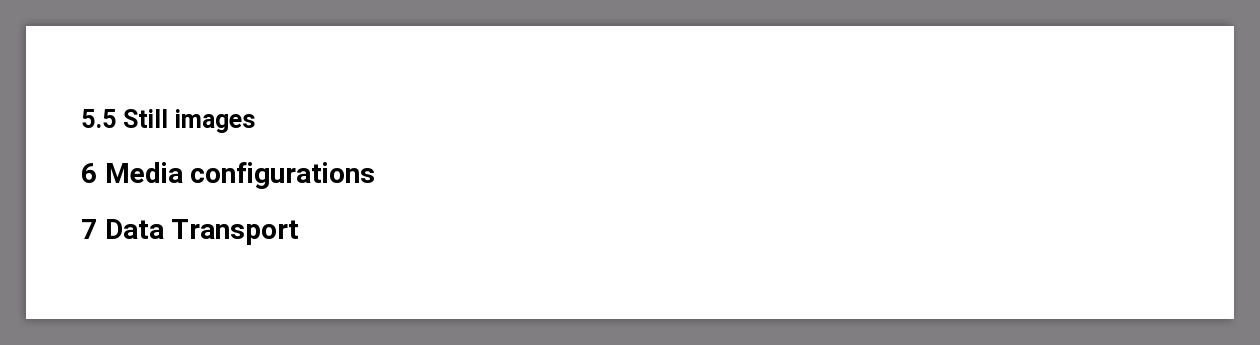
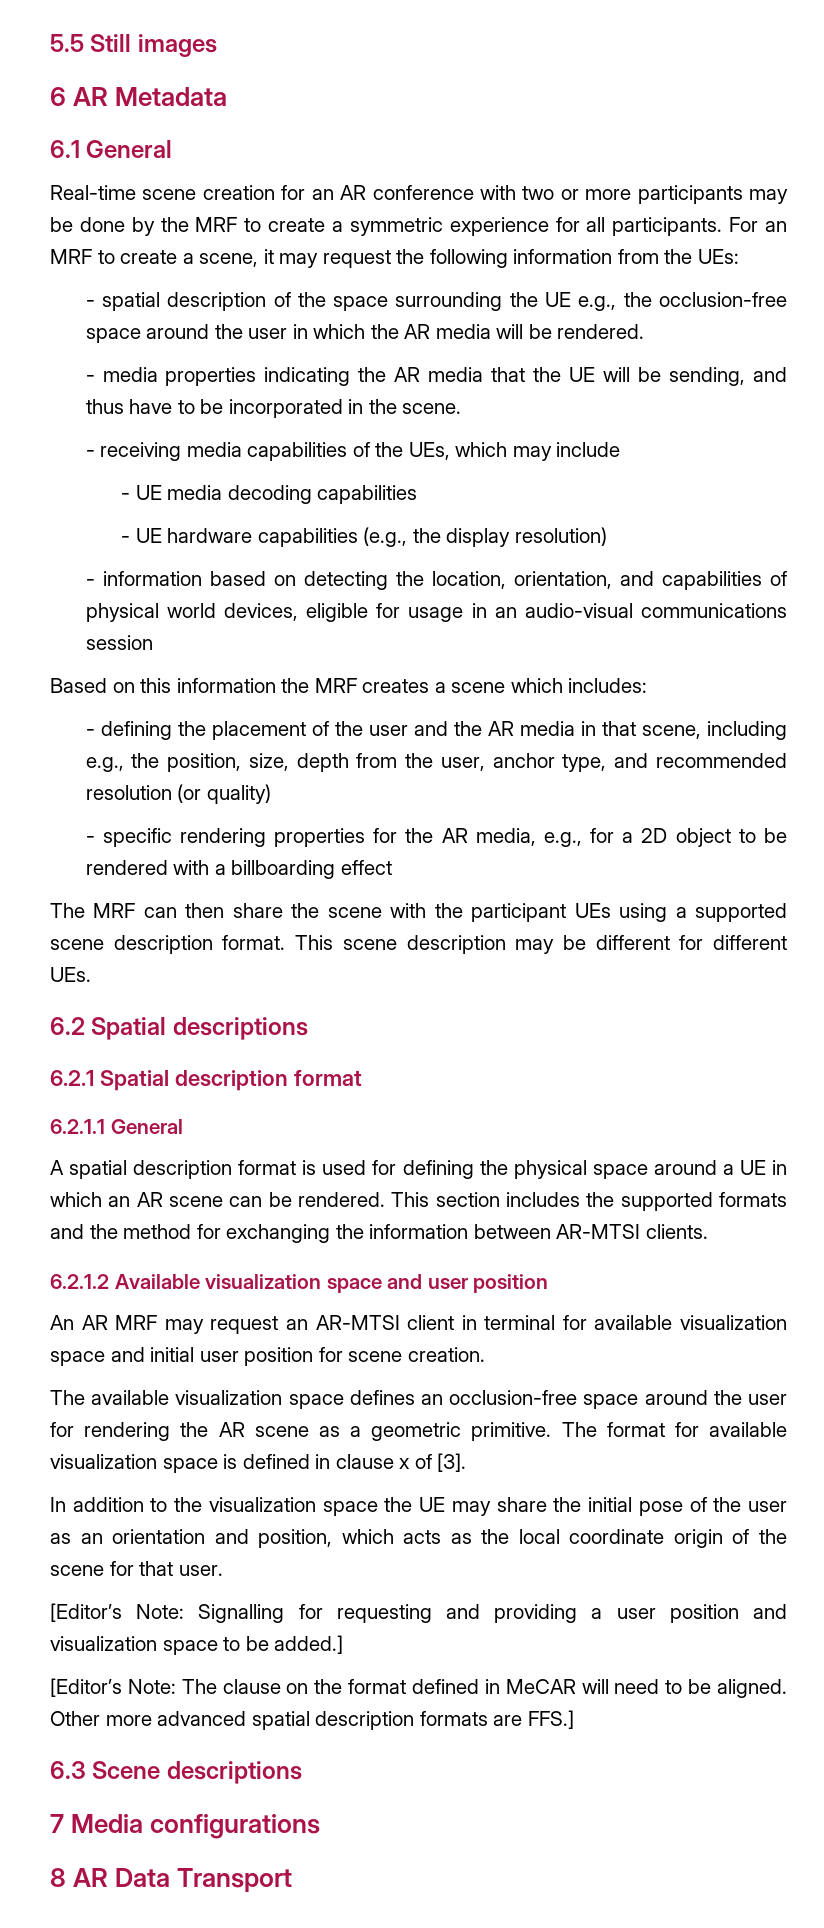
(97, 173) none -> [73,87,228,106] [50,140,173,158] [50,185,788,204] [50,217,787,236] [50,249,739,268] [85,292,787,311] [85,324,645,343] [85,367,787,386] [85,399,462,418] [85,442,621,461] [121,485,418,504] [121,527,607,547] [85,571,787,590] [85,603,787,622] [85,635,153,650] [50,678,648,693] [85,721,787,740] [85,753,787,772] [85,784,271,804] [85,828,788,847] [85,860,392,879] [50,903,787,922] [50,935,788,954] [50,967,91,982] [50,1017,308,1040] [50,1070,362,1091] [50,1119,183,1134] [50,1160,787,1179] [50,1192,788,1211] [50,1224,708,1243] [50,1274,549,1293] [50,1315,787,1334] [50,1347,485,1366] [50,1390,788,1409] [50,1422,787,1441] [50,1453,467,1473] [50,1497,788,1516] [50,1529,788,1548] [50,1561,223,1576] [50,1603,788,1623] [50,1635,344,1655] [50,1678,787,1698] [50,1710,574,1730] [50,1761,302,1784] [50,1814,64,1833] AR Metadata // 6.1 General // Real-time scene creation for an AR conference with two or more participants may be done by the MRF to create a symmetric experience for all participants. For an MRF to create a scene, it may request the following information from the UEs: // - spatial description of the space surrounding the UE e.g., the occlusion-free space around the user in which the AR media will be rendered. // - media properties indicating the AR media that the UE will be sending, and thus have to be incorporated in the scene. // - receiving media capabilities of the UEs, which may include // - UE media decoding capabilities // - UE hardware capabilities (e.g., the display resolution) // - information based on detecting the location, orientation, and capabilities of physical world devices, eligible for usage in an audio-visual communications session // Based on this information the MRF creates a scene which includes: // - defining the placement of the user and the AR media in that scene, including e.g., the position, size, depth from the user, anchor type, and recommended resolution (or quality) // - specific rendering properties for the AR media, e.g., for a 2D object to be rendered with a billboarding effect // The MRF can then share the scene with the participant UEs using a supported scene description format. This scene description may be different for different UEs. // 6.2 Spatial descriptions // 6.2.1 Spatial description format // 6.2.1.1 General // A spatial description format is used for defining the physical space around a UE in which an AR scene can be rendered. This section includes the supported formats and the method for exchanging the information between AR-MTSI clients. // 6.2.1.2 Available visualization space and user position // An AR MRF may request an AR-MTSI client in terminal for available visualization space and initial user position for scene creation. // The available visualization space defines an occlusion-free space around the user for rendering the AR scene as a geometric primitive. The format for available visualization space is defined in clause x of [3]. // In addition to the visualization space the UE may share the initial pose of the user as an orientation and position, which acts as the local coordinate origin of the scene for that user. // [Editor’s Note: Signalling for requesting and providing a user position and visualization space to be added.] // [Editor’s Note: The clause on the format defined in MeCAR will need to be aligned. Other more advanced spatial description formats are FFS.] // 6.3 Scene descriptions // 7
[81,219,97,239] 7 -> [50,1868,109,1887] 8 AR

